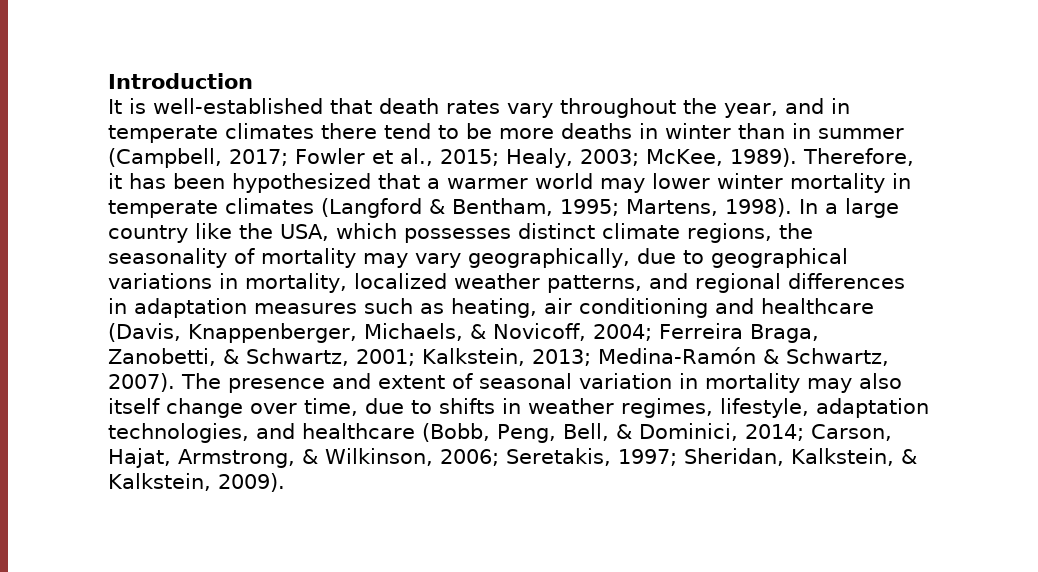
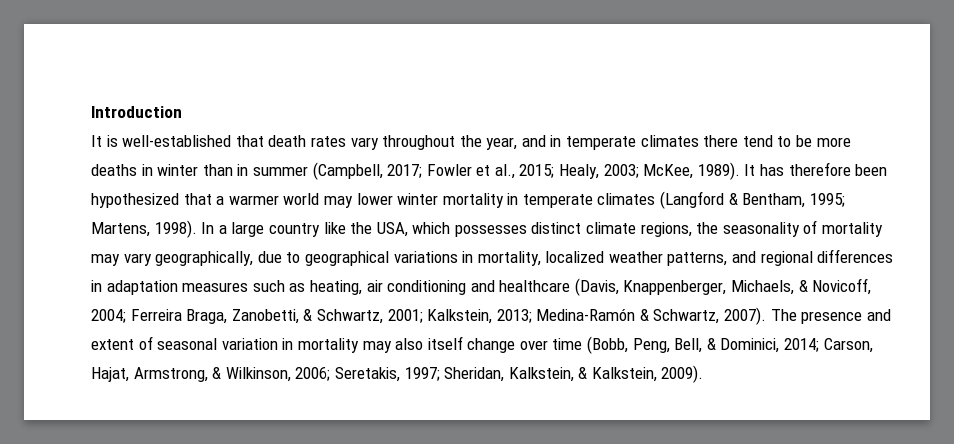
[802,148,914,166] [108,173,166,189] Therefore, it has -> [744,162,851,176] It has therefore
[304,398,929,418] [108,423,415,443] time, due to shifts in weather regimes, lifestyle, adaptation technologies, and healthcare -> [552,338,583,350] time

